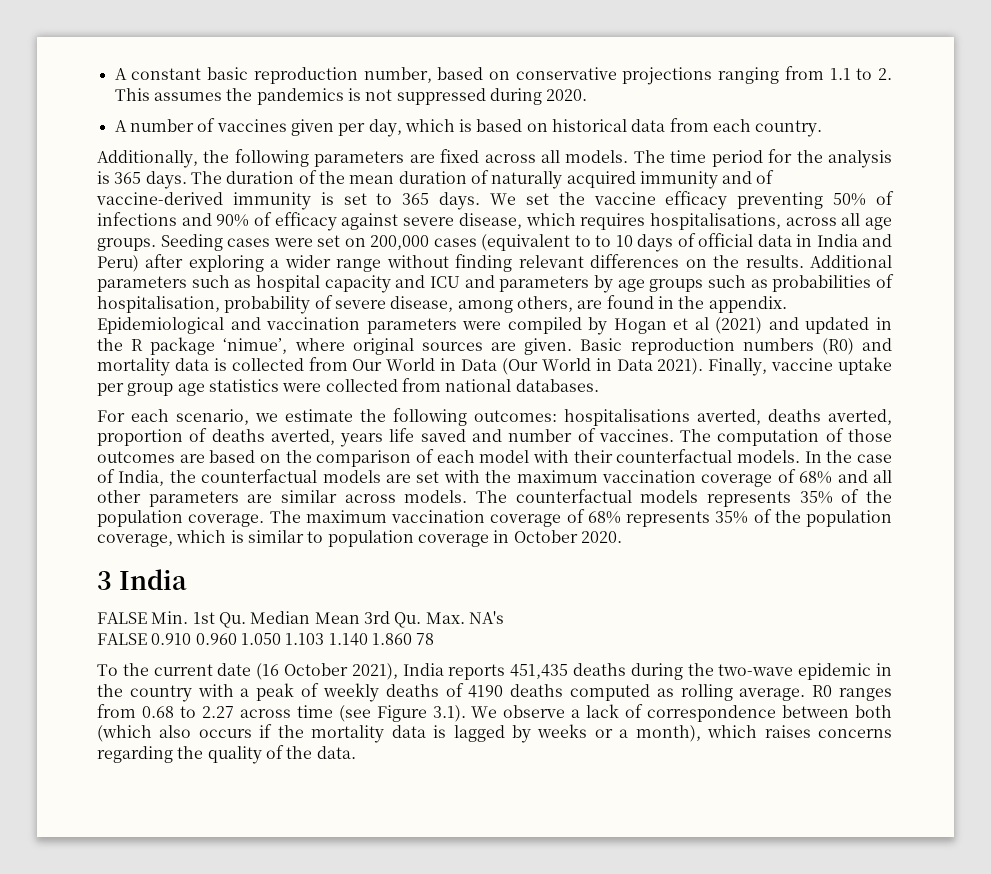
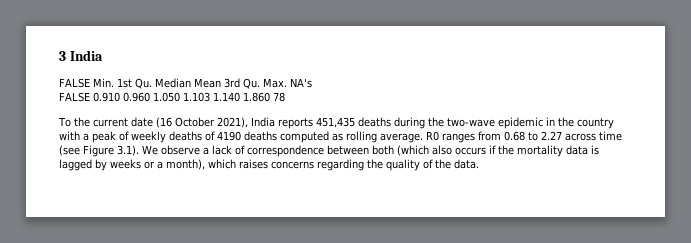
[114,66,893,85] [114,88,588,105] [114,118,823,137] [97,149,893,168] [97,170,775,189] [96,191,894,210] [97,212,893,231] [97,233,892,252] [97,254,892,272] [97,274,894,293] [97,295,787,314] [97,317,893,335] [97,337,893,355] [97,357,892,376] [97,378,599,396] [97,408,892,426] [97,428,893,447] [97,449,892,467] [97,469,892,487] [97,489,892,507] [97,509,892,527] [97,530,622,547] A constant basic reproduction number, based on conservative projections ranging from 1.1 to 2. This assumes the pandemics is not suppressed during 2020. // A number of vaccines given per day, which is based on historical data from each country. // Additionally, the following parameters are fixed across all models. The time period for the analysis is 365 days. The duration of the mean duration of naturally acquired immunity and of vaccine-derived immunity is set to 365 days. We set the vaccine efficacy preventing 50% of infections and 90% of efficacy against severe disease, which requires hospitalisations, across all age groups. Seeding cases were set on 200,000 cases (equivalent to to 10 days of official data in India and Peru) after exploring a wider range without finding relevant differences on the results. Additional parameters such as hospital capacity and ICU and parameters by age groups such as probabilities of hospitalisation, probability of severe disease, among others, are found in the appendix. Epidemiological and vaccination parameters were compiled by Hogan et al (2021) and updated in the R package ‘nimue’, where original sources are given. Basic reproduction numbers (R0) and mortality data is collected from Our World in Data (Our World in Data 2021). Finally, vaccine uptake per group age statistics were collected from national databases. // For each scenario, we estimate the following outcomes: hospitalisations averted, deaths averted, proportion of deaths averted, years life saved and number of vaccines. The computation of those outcomes are based on the comparison of each model with their counterfactual models. In the case of India, the counterfactual models are set with the maximum vaccination coverage of 68% and all other parameters are similar across models. The counterfactual models represents 35% of the population coverage. The maximum vaccination coverage of 68% represents 35% of the population coverage, which is similar to population coverage in October 2020. // -> (59, 56) none

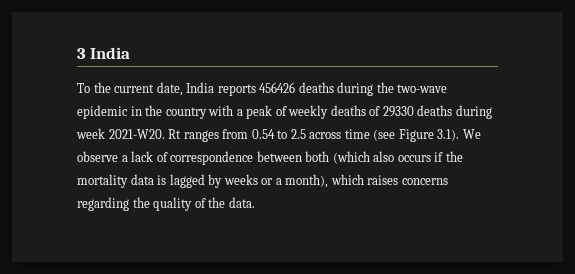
[59,78,312,89] [59,92,285,102] // FALSE Min. 1st Qu. Median Mean 3rd Qu. Max. NA's // FALSE 0.910 0.960 1.050 1.103 1.140 1.860 78 -> (131, 53) none
[130,117,248,128] date (16 October 2021), -> [156,82,183,96] date,
[315,117,355,128] 451,435 -> [259,82,296,93] 456426
[217,131,562,143] 4190 deaths computed as rolling average. R0 ranges from 0.68 to 2.27 -> [382,105,492,119] [76,128,306,142] 29330 deaths during week 2021-W20. Rt ranges from 0.54 to 2.5

